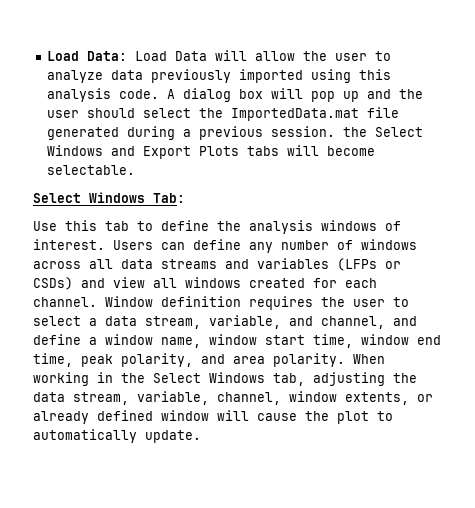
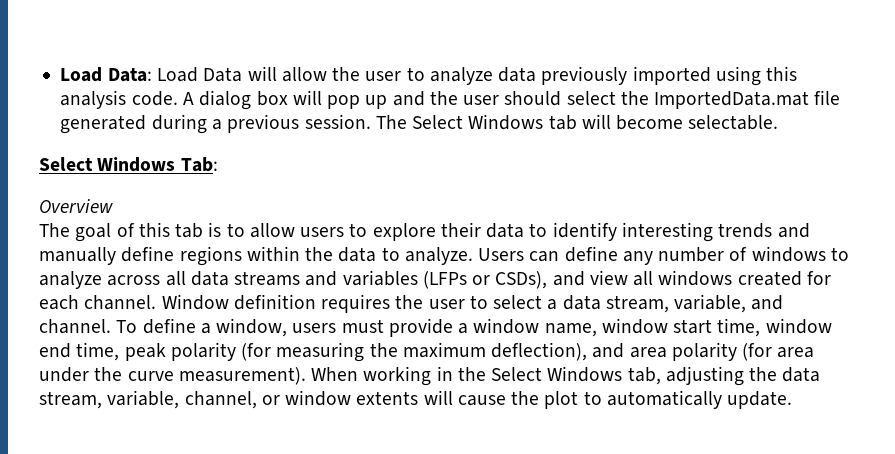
[342,127,423,137] [46,145,279,159] the Select Windows and Export Plots tabs -> [375,114,577,130] The Select Windows tab
[33,220,401,234] [33,239,105,250] Use this tab to define the analysis windows of interest. -> [39,199,113,213] [39,222,810,242] [39,246,473,266] Overview // The goal of this tab is to allow users to explore their data to identify interesting trends and manually define regions within the data to analyze.
(417, 244) none -> [830,247,849,261] [39,271,102,289] to analyze
[33,277,73,290] CSDs) -> [495,271,548,289] CSDs),
[321,316,417,329] [33,334,81,345] channel, and define -> [39,318,453,337] channel. To define a window, users must provide
[121,353,345,367] polarity, and area polarity. -> [170,342,815,362] [39,367,306,385] polarity (for measuring the maximum deflection), and area polarity (for area under the curve measurement).
[289,391,433,405] [33,410,209,424] window extents, or already defined window -> [261,390,419,406] or window extents

